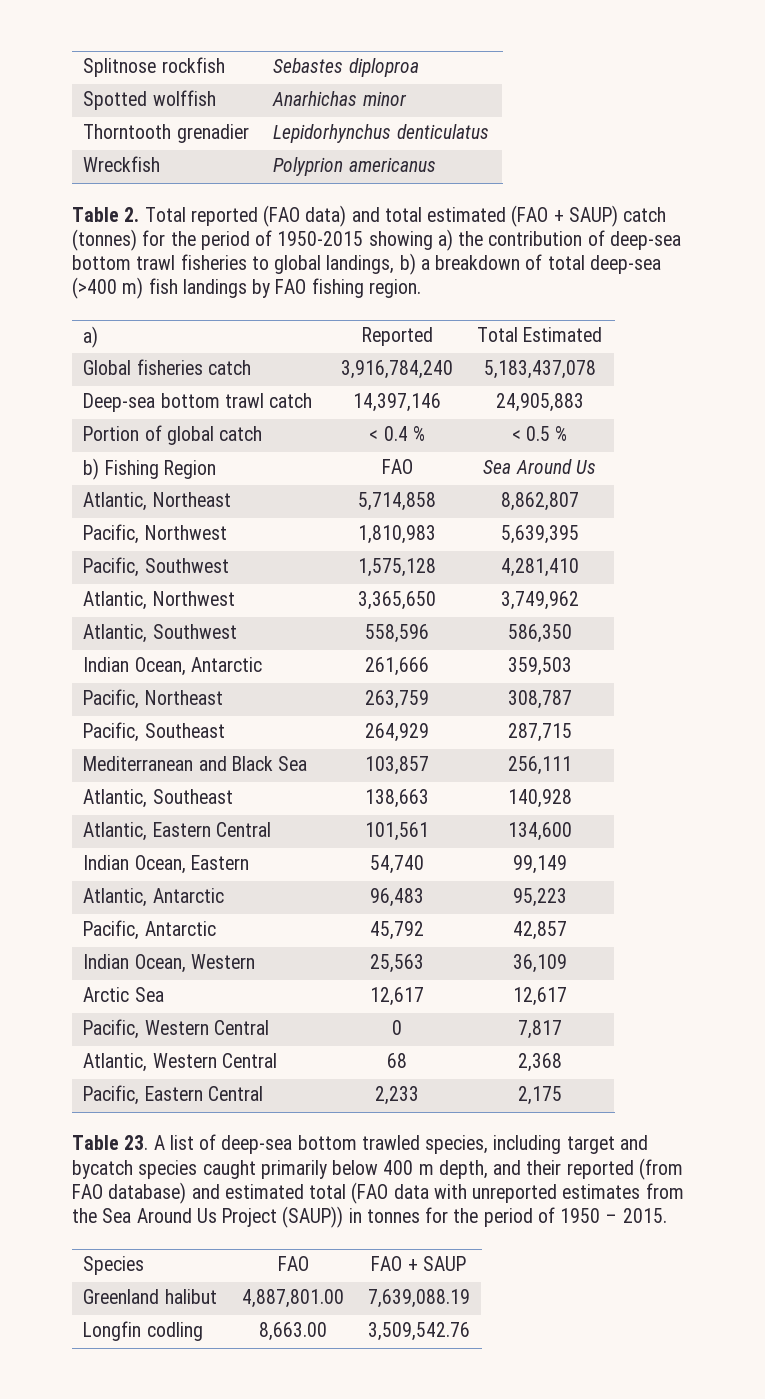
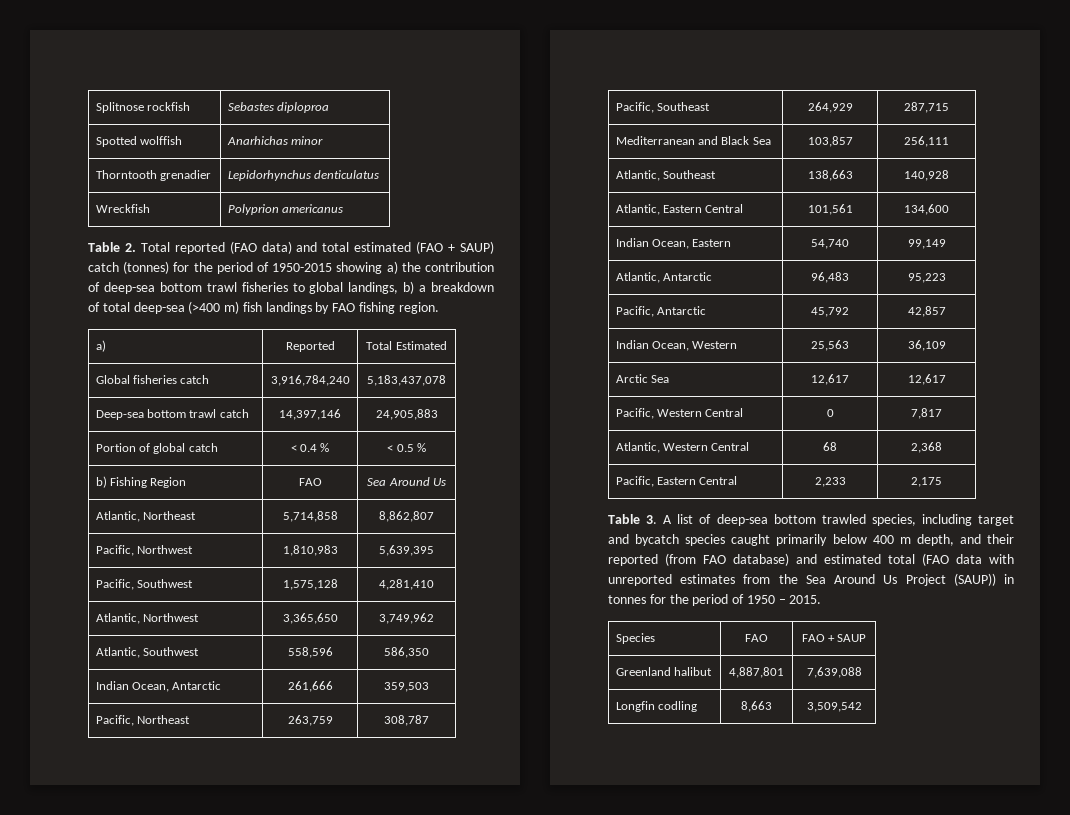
[124,1135,149,1150] 23. -> [646,515,658,524] 3.
[242,1289,344,1308] [367,1289,470,1308] 4,887,801.00 | 7,639,088.19 -> [729,667,784,678] [806,667,862,678] 4,887,801 | 7,639,088
[259,1322,327,1341] [367,1322,470,1341] 8,663.00 | 3,509,542.76 -> [741,701,772,712] [806,702,862,712] 8,663 | 3,509,542

